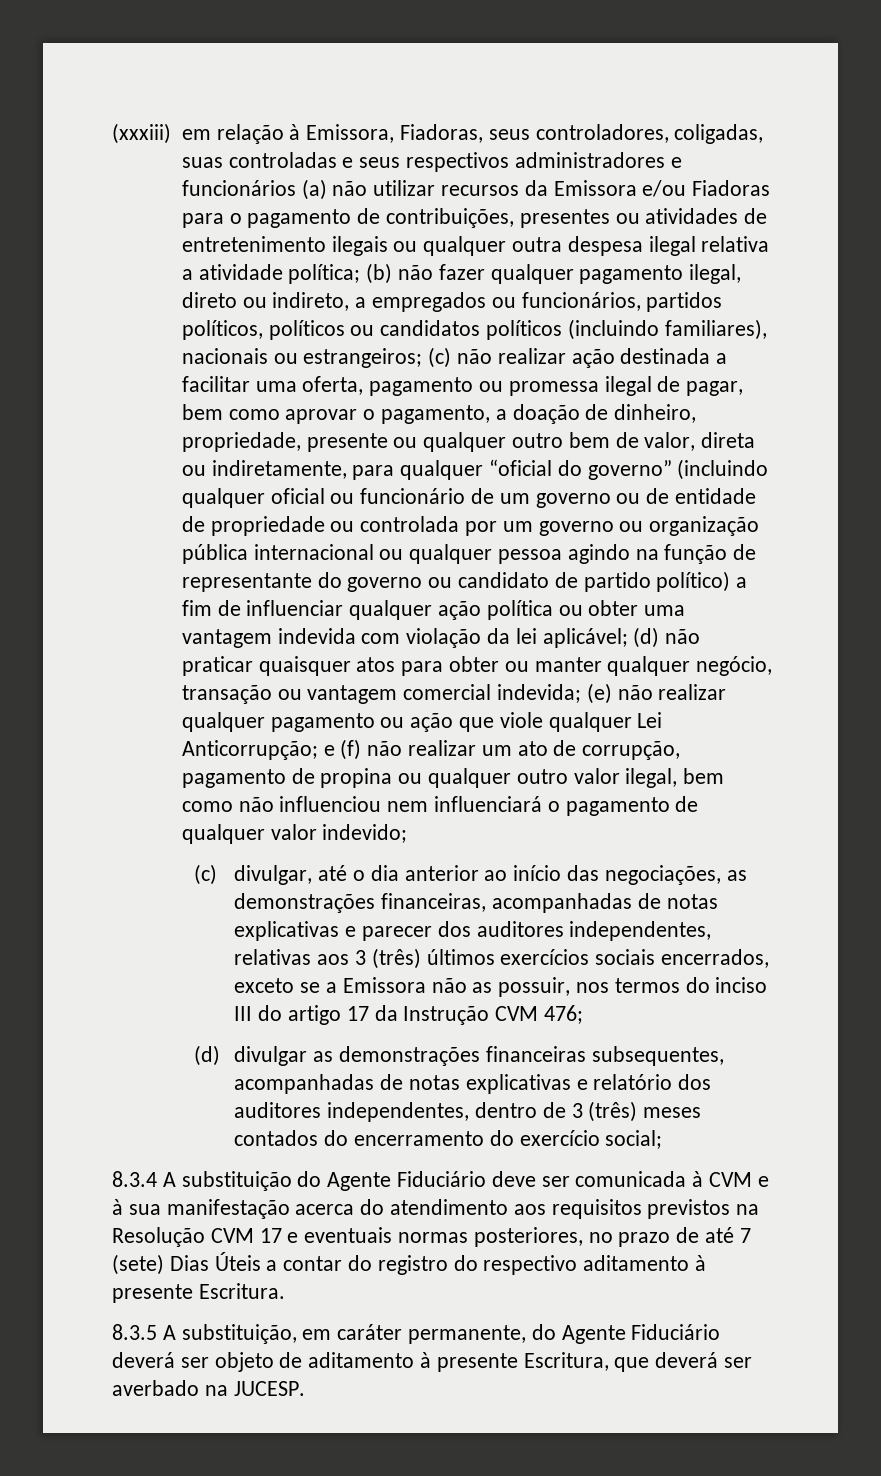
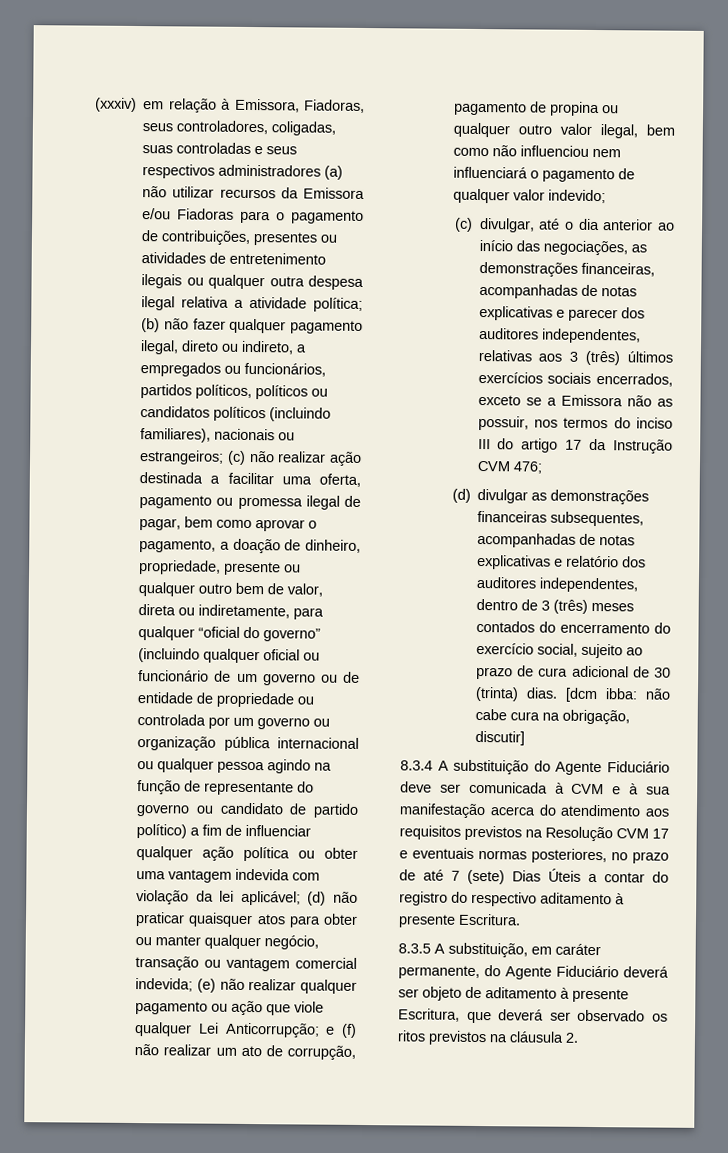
[112,123,171,144] (xxxiii) -> [95,97,137,112] (xxxiv)
[670,157,682,168] [181,180,296,196] e funcionários -> (322, 170) none
[605,1130,663,1149] social; -> [536,643,643,659] [475,665,671,680] [474,686,671,703] [474,708,630,725] [474,730,525,746] social, sujeito ao prazo de cura adicional de 30 (trinta) dias. [dcm ibba: não cabe cura na obrigação, discutir]
[112,1380,305,1396] averbado na JUCESP. -> [577,1009,668,1022] [397,1030,579,1046] observado os ritos previstos na cláusula 2.

